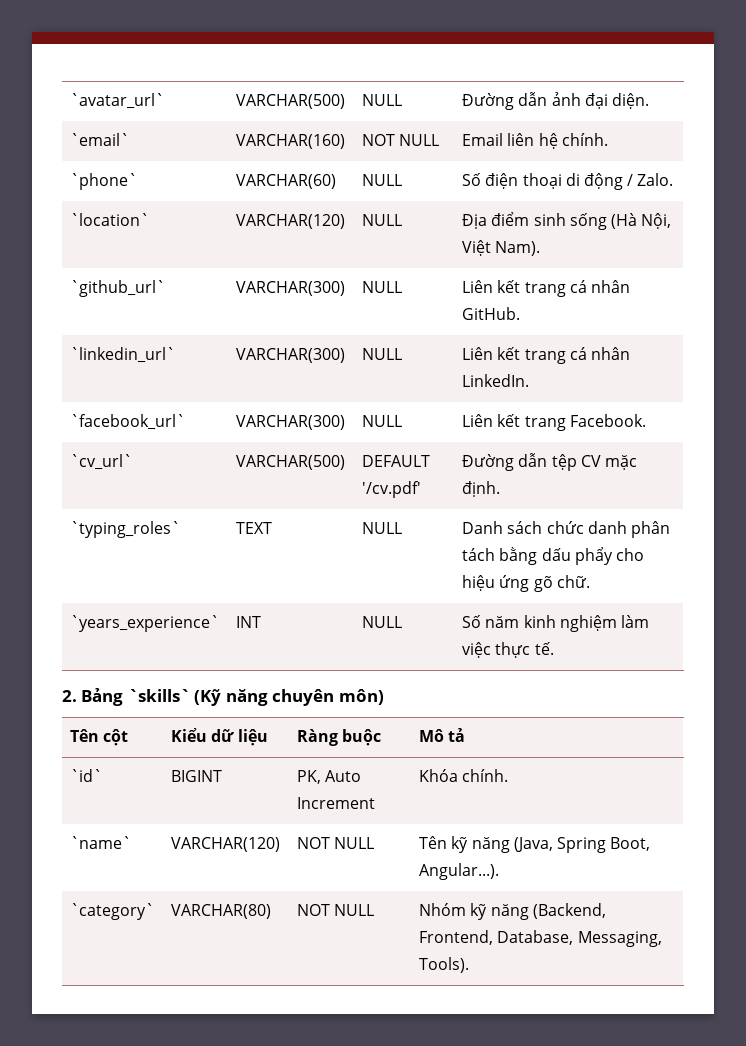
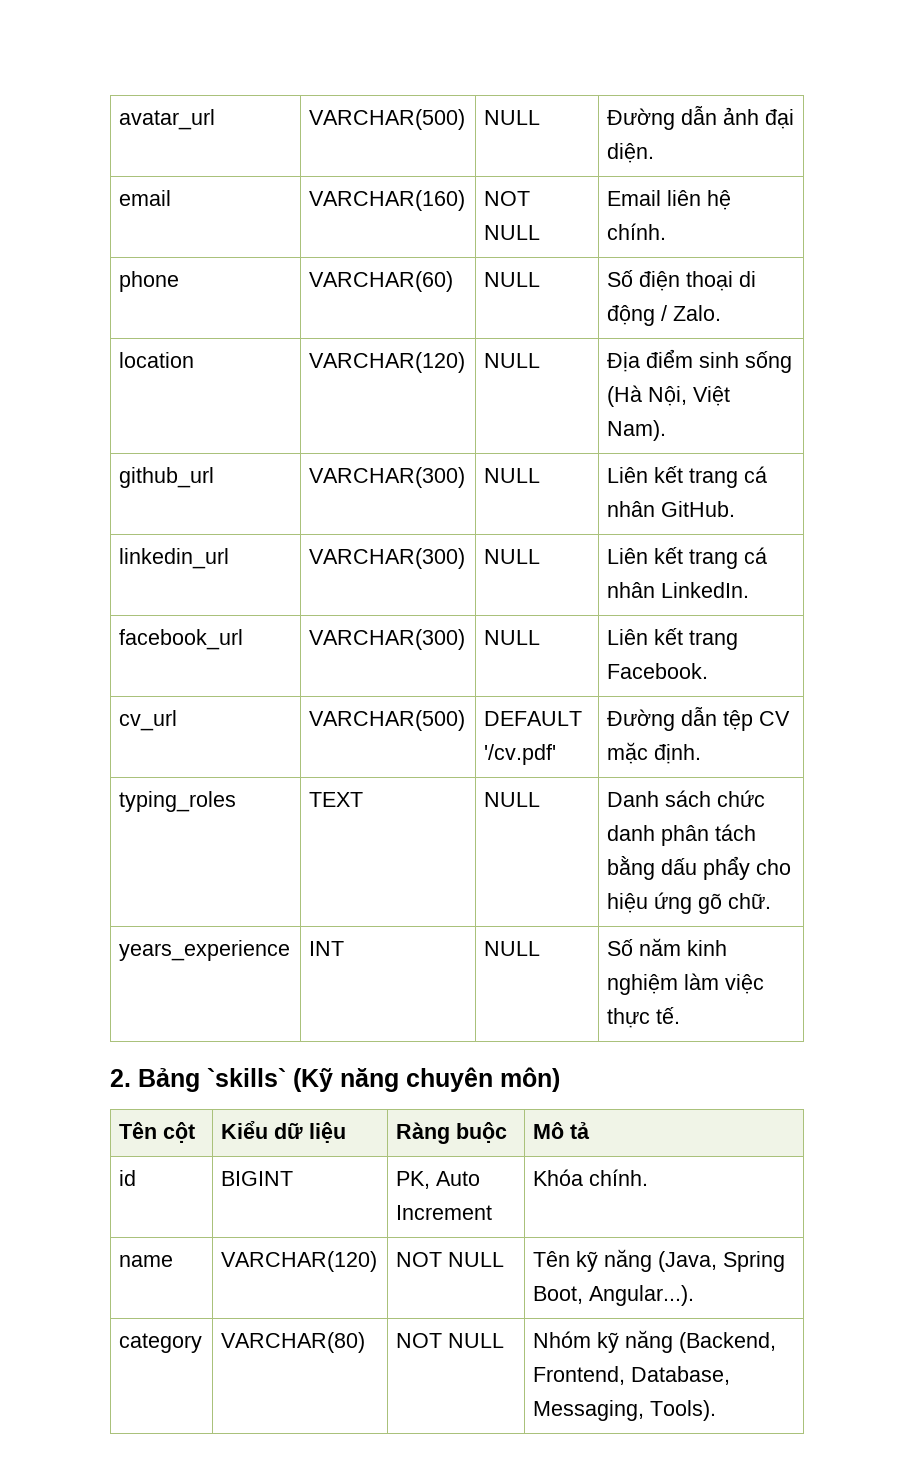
[70,93,165,109] `avatar_url` -> [119,109,216,130] avatar_url
[70,133,130,146] `email` -> [119,190,172,206] email
[70,173,138,190] `phone` -> [119,271,180,292] phone
[70,213,150,226] `location` -> [119,352,195,368] location
[70,280,166,297] `github_url` -> [119,467,215,488] github_url
[70,347,176,363] `linkedin_url` -> [119,548,230,569] linkedin_url
[70,414,186,430] `facebook_url` -> [119,629,244,650] facebook_url
[70,454,133,470] `cv_url` -> [119,710,178,731] cv_url
[70,521,181,538] `typing_roles` -> [119,791,237,812] typing_roles
[70,615,220,632] `years_experience` -> [119,940,291,961] years_experience
[70,769,103,782] `id` -> [119,1170,137,1186] id
[70,836,132,849] `name` -> [119,1255,174,1267] name
[70,903,155,920] `category` -> [119,1333,203,1353] category

